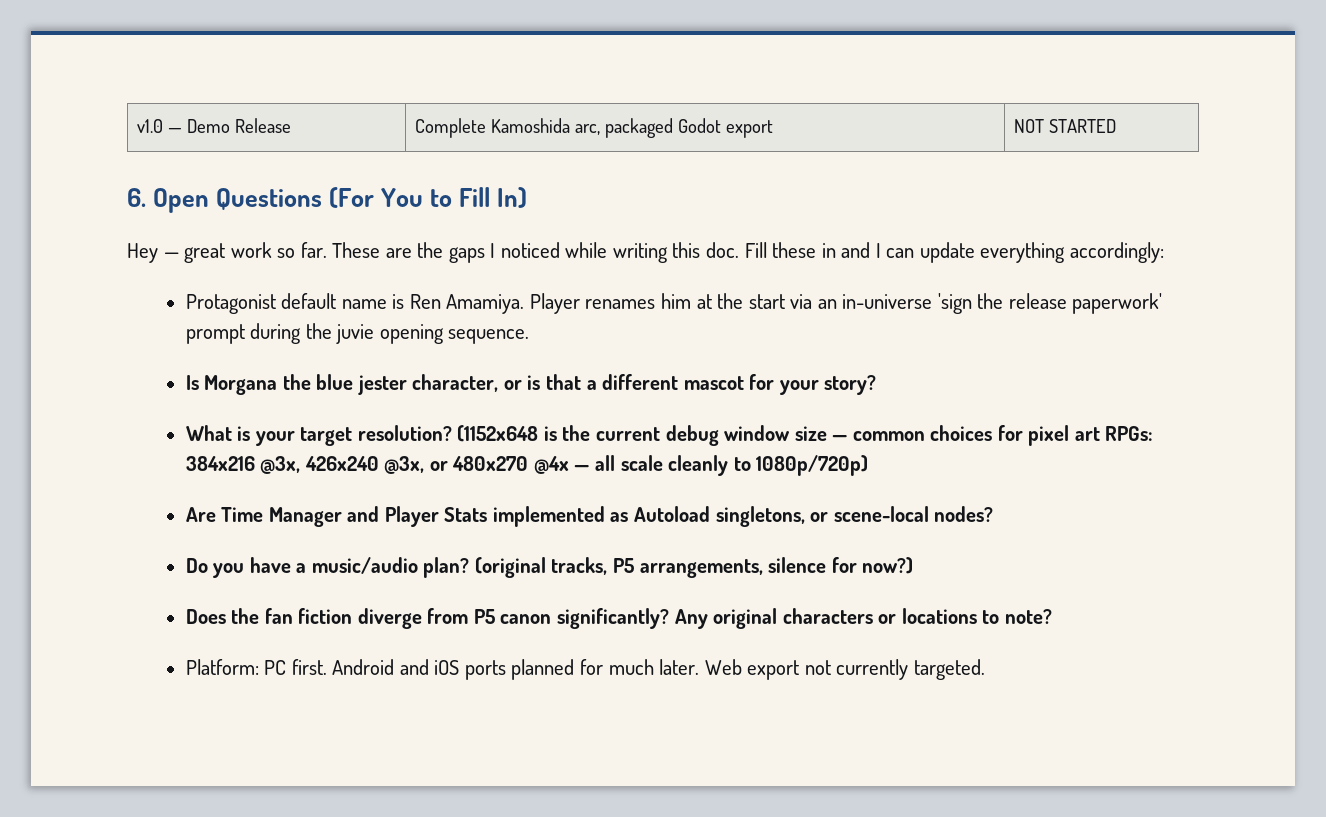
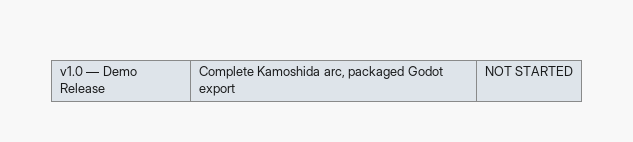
[127,187,528,213] [127,242,1164,263] [185,293,1163,314] [185,323,530,344] [185,374,877,395] [185,425,1154,446] [185,455,869,476] [185,506,994,527] [185,557,914,578] [185,608,1052,629] [185,659,985,680] // 6. Open Questions (For You to Fill In) // Hey — great work so far. These are the gaps I noticed while writing this doc. Fill these in and I can update everything accordingly: // Protagonist default name is Ren Amamiya. Player renames him at the start via an in-universe 'sign the release paperwork' prompt during the juvie opening sequence. // Is Morgana the blue jester character, or is that a different mascot for your story? // What is your target resolution? (1152x648 is the current debug window size — common choices for pixel art RPGs: 384x216 @3x, 426x240 @3x, or 480x270 @4x — all scale cleanly to 1080p/720p) // Are Time Manager and Player Stats implemented as Autoload singletons, or scene-local nodes? // Do you have a music/audio plan? (original tracks, P5 arrangements, silence for now?) // Does the fan fiction diverge from P5 canon significantly? Any original characters or locations to note? // Platform: PC first. Android and iOS ports planned for much later. Web export not currently targeted. -> (574, 71) none

